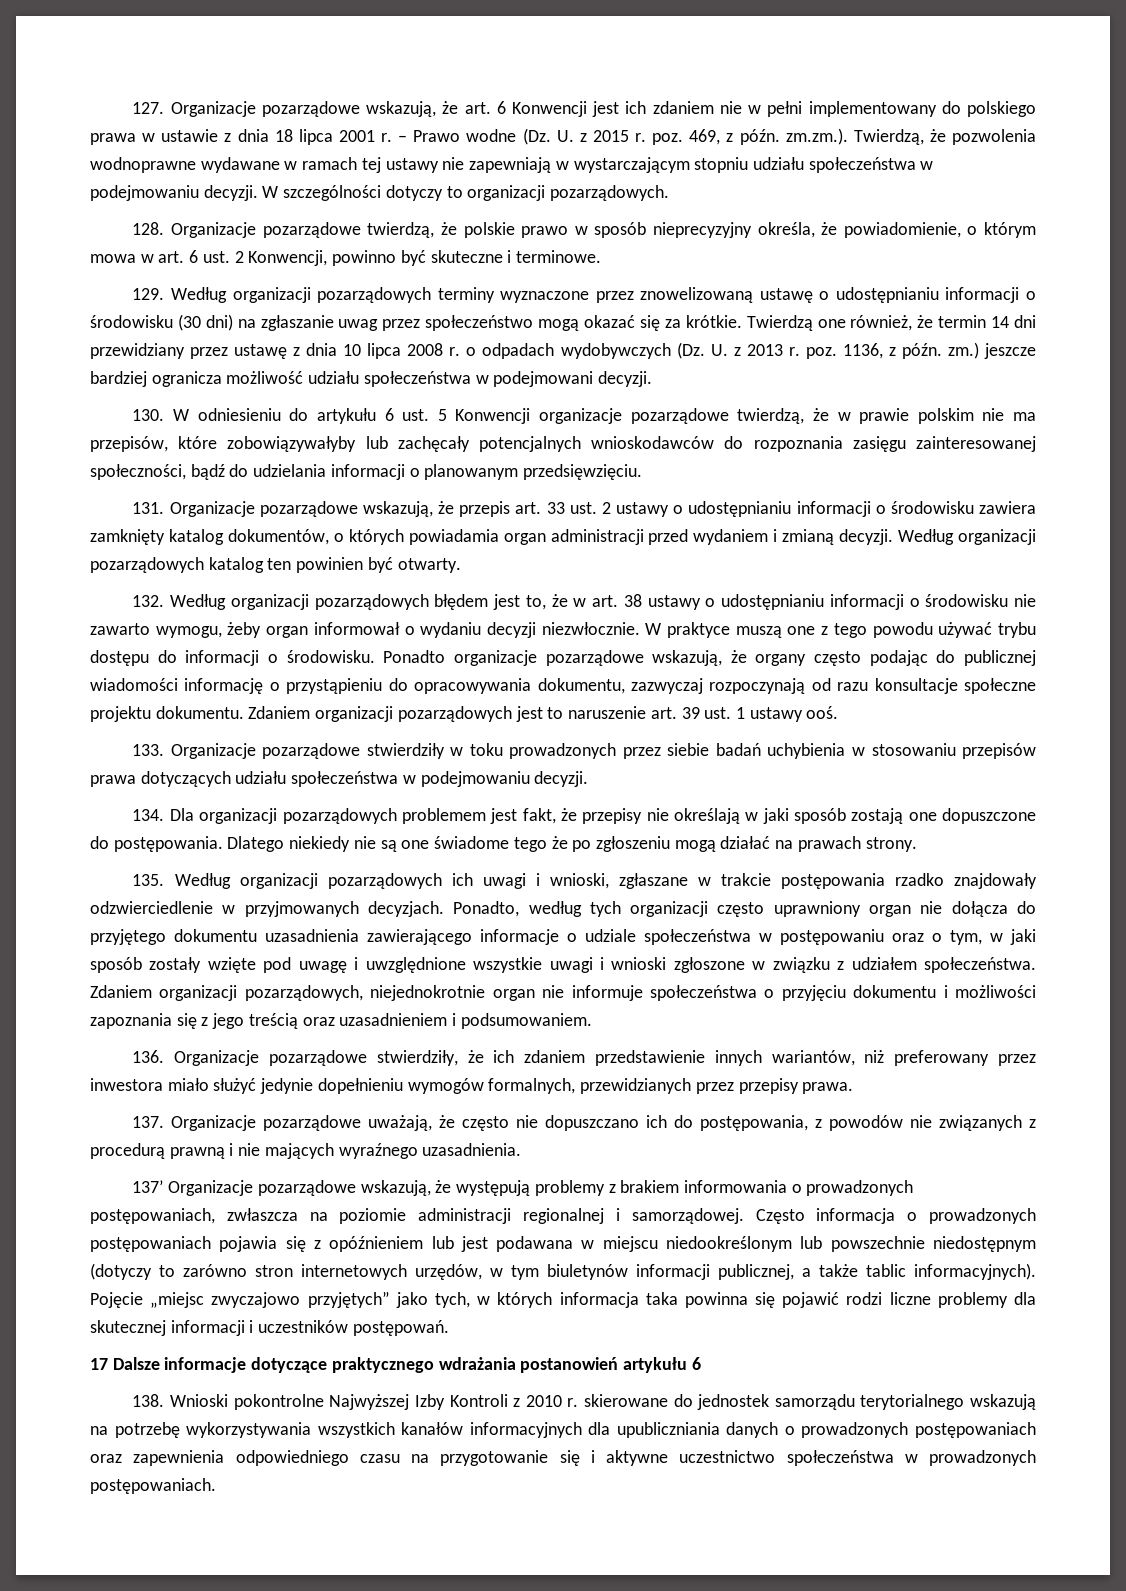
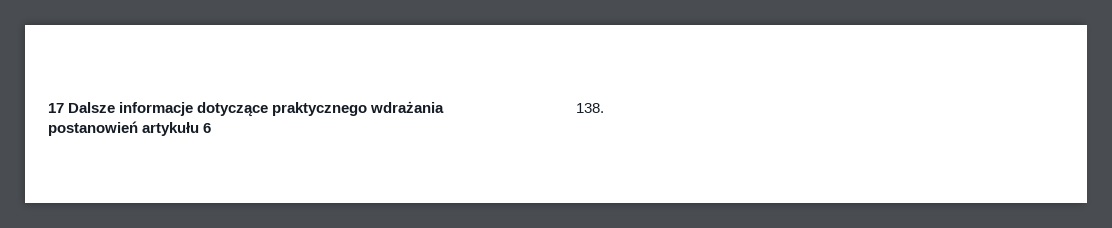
[132,101,1036,117] [90,128,1036,145] [90,157,934,173] [90,185,670,201] [132,222,1036,238] [90,250,601,266] [132,287,1037,303] [90,314,1037,331] [90,342,1036,359] [90,371,653,387] [132,408,1037,424] [90,436,1036,452] [90,464,643,480] [132,501,1036,517] [90,529,1037,545] [90,557,461,573] [132,594,1037,610] [90,622,1037,638] [90,650,1036,666] [90,678,1036,694] [90,706,839,722] [132,743,1036,759] [90,771,589,787] [132,808,1036,824] [90,836,917,852] [132,873,1038,889] [90,901,1036,917] [90,929,1036,945] [90,957,1036,973] [90,985,1036,1001] [90,1013,592,1029] [132,1050,1036,1066] [90,1078,854,1094] [132,1115,1037,1131] [90,1143,522,1159] [132,1180,914,1196] [90,1208,1037,1224] [90,1236,1036,1252] [90,1263,1036,1280] [90,1291,1036,1308] [90,1320,449,1336] 127. Organizacje pozarządowe wskazują, że art. 6 Konwencji jest ich zdaniem nie w pełni implementowany do polskiego prawa w ustawie z dnia 18 lipca 2001 r. – Prawo wodne (Dz. U. z 2015 r. poz. 469, z późn. zm.zm.). Twierdzą, że pozwolenia wodnoprawne wydawane w ramach tej ustawy nie zapewniają w wystarczającym stopniu udziału społeczeństwa w podejmowaniu decyzji. W szczególności dotyczy to organizacji pozarządowych. // 128. Organizacje pozarządowe twierdzą, że polskie prawo w sposób nieprecyzyjny określa, że powiadomienie, o którym mowa w art. 6 ust. 2 Konwencji, powinno być skuteczne i terminowe. // 129. Według organizacji pozarządowych terminy wyznaczone przez znowelizowaną ustawę o udostępnianiu informacji o środowisku (30 dni) na zgłaszanie uwag przez społeczeństwo mogą okazać się za krótkie. Twierdzą one również, że termin 14 dni przewidziany przez ustawę z dnia 10 lipca 2008 r. o odpadach wydobywczych (Dz. U. z 2013 r. poz. 1136, z późn. zm.) jeszcze bardziej ogranicza możliwość udziału społeczeństwa w podejmowani decyzji. // 130. W odniesieniu do artykułu 6 ust. 5 Konwencji organizacje pozarządowe twierdzą, że w prawie polskim nie ma przepisów, które zobowiązywałyby lub zachęcały potencjalnych wnioskodawców do rozpoznania zasięgu zainteresowanej społeczności, bądź do udzielania informacji o planowanym przedsięwzięciu. // 131. Organizacje pozarządowe wskazują, że przepis art. 33 ust. 2 ustawy o udostępnianiu informacji o środowisku zawiera zamknięty katalog dokumentów, o których powiadamia organ administracji przed wydaniem i zmianą decyzji. Według organizacji pozarządowych katalog ten powinien być otwarty. // 132. Według organizacji pozarządowych błędem jest to, że w art. 38 ustawy o udostępnianiu informacji o środowisku nie zawarto wymogu, żeby organ informował o wydaniu decyzji niezwłocznie. W praktyce muszą one z tego powodu używać trybu dostępu do informacji o środowisku. Ponadto organizacje pozarządowe wskazują, że organy często podając do publicznej wiadomości informację o przystąpieniu do opracowywania dokumentu, zazwyczaj rozpoczynają od razu konsultacje społeczne projektu dokumentu. Zdaniem organizacji pozarządowych jest to naruszenie art. 39 ust. 1 ustawy ooś. // 133. Organizacje pozarządowe stwierdziły w toku prowadzonych przez siebie badań uchybienia w stosowaniu przepisów prawa dotyczących udziału społeczeństwa w podejmowaniu decyzji. // 134. Dla organizacji pozarządowych problemem jest fakt, że przepisy nie określają w jaki sposób zostają one dopuszczone do postępowania. Dlatego niekiedy nie są one świadome tego że po zgłoszeniu mogą działać na prawach strony. // 135. Według organizacji pozarządowych ich uwagi i wnioski, zgłaszane w trakcie postępowania rzadko znajdowały odzwierciedlenie w przyjmowanych decyzjach. Ponadto, według tych organizacji często uprawniony organ nie dołącza do przyjętego dokumentu uzasadnienia zawierającego informacje o udziale społeczeństwa w postępowaniu oraz o tym, w jaki sposób zostały wzięte pod uwagę i uwzględnione wszystkie uwagi i wnioski zgłoszone w związku z udziałem społeczeństwa. Zdaniem organizacji pozarządowych, niejednokrotnie organ nie informuje społeczeństwa o przyjęciu dokumentu i możliwości zapoznania się z jego treścią oraz uzasadnieniem i podsumowaniem. // 136. Organizacje pozarządowe stwierdziły, że ich zdaniem przedstawienie innych wariantów, niż preferowany przez inwestora miało służyć jedynie dopełnieniu wymogów formalnych, przewidzianych przez przepisy prawa. // 137. Organizacje pozarządowe uważają, że często nie dopuszczano ich do postępowania, z powodów nie związanych z procedurą prawną i nie mających wyraźnego uzasadnienia. // 137’ Organizacje pozarządowe wskazują, że występują problemy z brakiem informowania o prowadzonych postępowaniach, zwłaszcza na poziomie administracji regionalnej i samorządowej. Często informacja o prowadzonych postępowaniach pojawia się z opóźnieniem lub jest podawana w miejscu niedookreślonym lub powszechnie niedostępnym (dotyczy to zarówno stron internetowych urzędów, w tym biuletynów informacji publicznej, a także tablic informacyjnych). Pojęcie „miejsc zwyczajowo przyjętych” jako tych, w których informacja taka powinna się pojawić rodzi liczne problemy dla skutecznej informacji i uczestników postępowań. // -> (48, 108) none
[170,1394,1036,1410] [90,1422,1036,1438] [90,1450,1036,1466] [90,1478,216,1494] Wnioski pokontrolne Najwyższej Izby Kontroli z 2010 r. skierowane do jednostek samorządu terytorialnego wskazują na potrzebę wykorzystywania wszystkich kanałów informacyjnych dla upubliczniania danych o prowadzonych postępowaniach oraz zapewnienia odpowiedniego czasu na przygotowanie się i aktywne uczestnictwo społeczeństwa w prowadzonych postępowaniach. -> (604, 108) none

